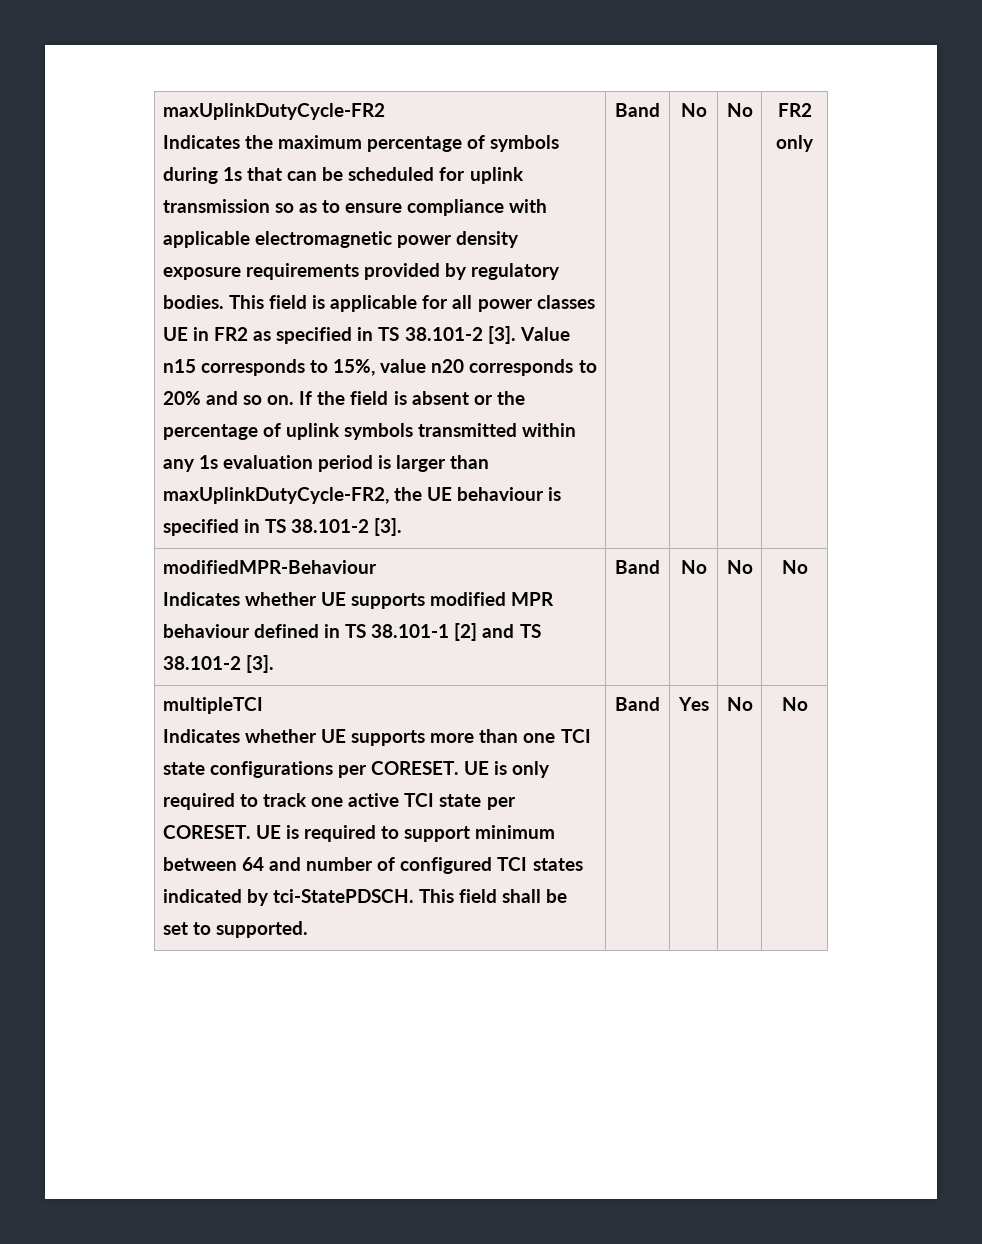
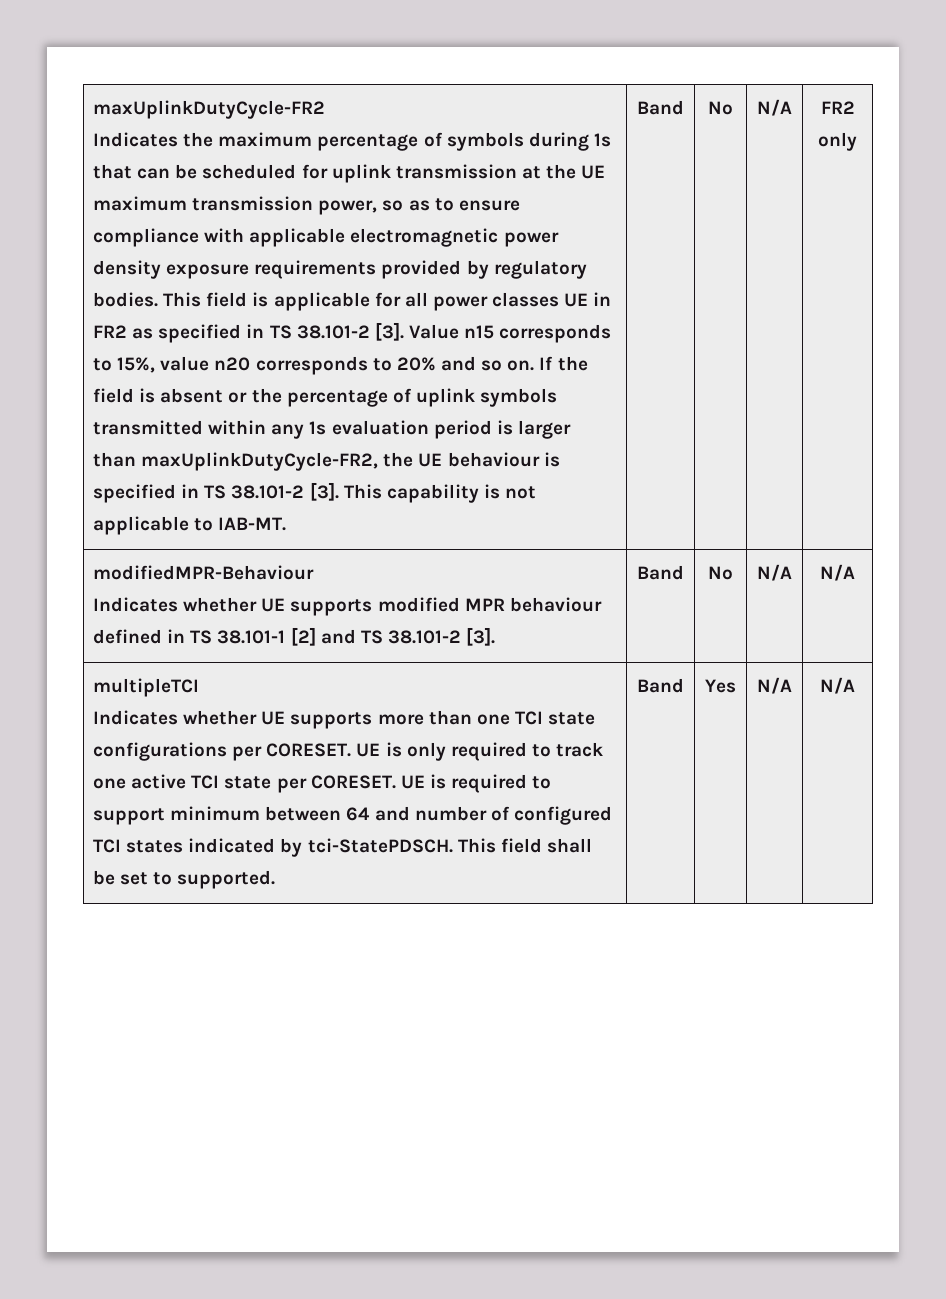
(270, 206) none -> [521,164,606,179] [93,196,378,215] at the UE maximum transmission power,
[615,103,660,117] [680,103,707,117] [726,103,753,117] | Band | No | No -> [343,484,537,503] [93,516,287,535] [637,100,684,115] [708,101,733,115] [757,99,792,116] This capability is not applicable to IAB-MT. | Band | No | N/A
[726,560,753,574] [781,560,808,574] No | No -> [757,564,792,581] [820,564,855,581] N/A | N/A
[726,697,753,711] [781,697,808,711] No | No -> [757,677,792,694] [820,677,855,694] N/A | N/A

